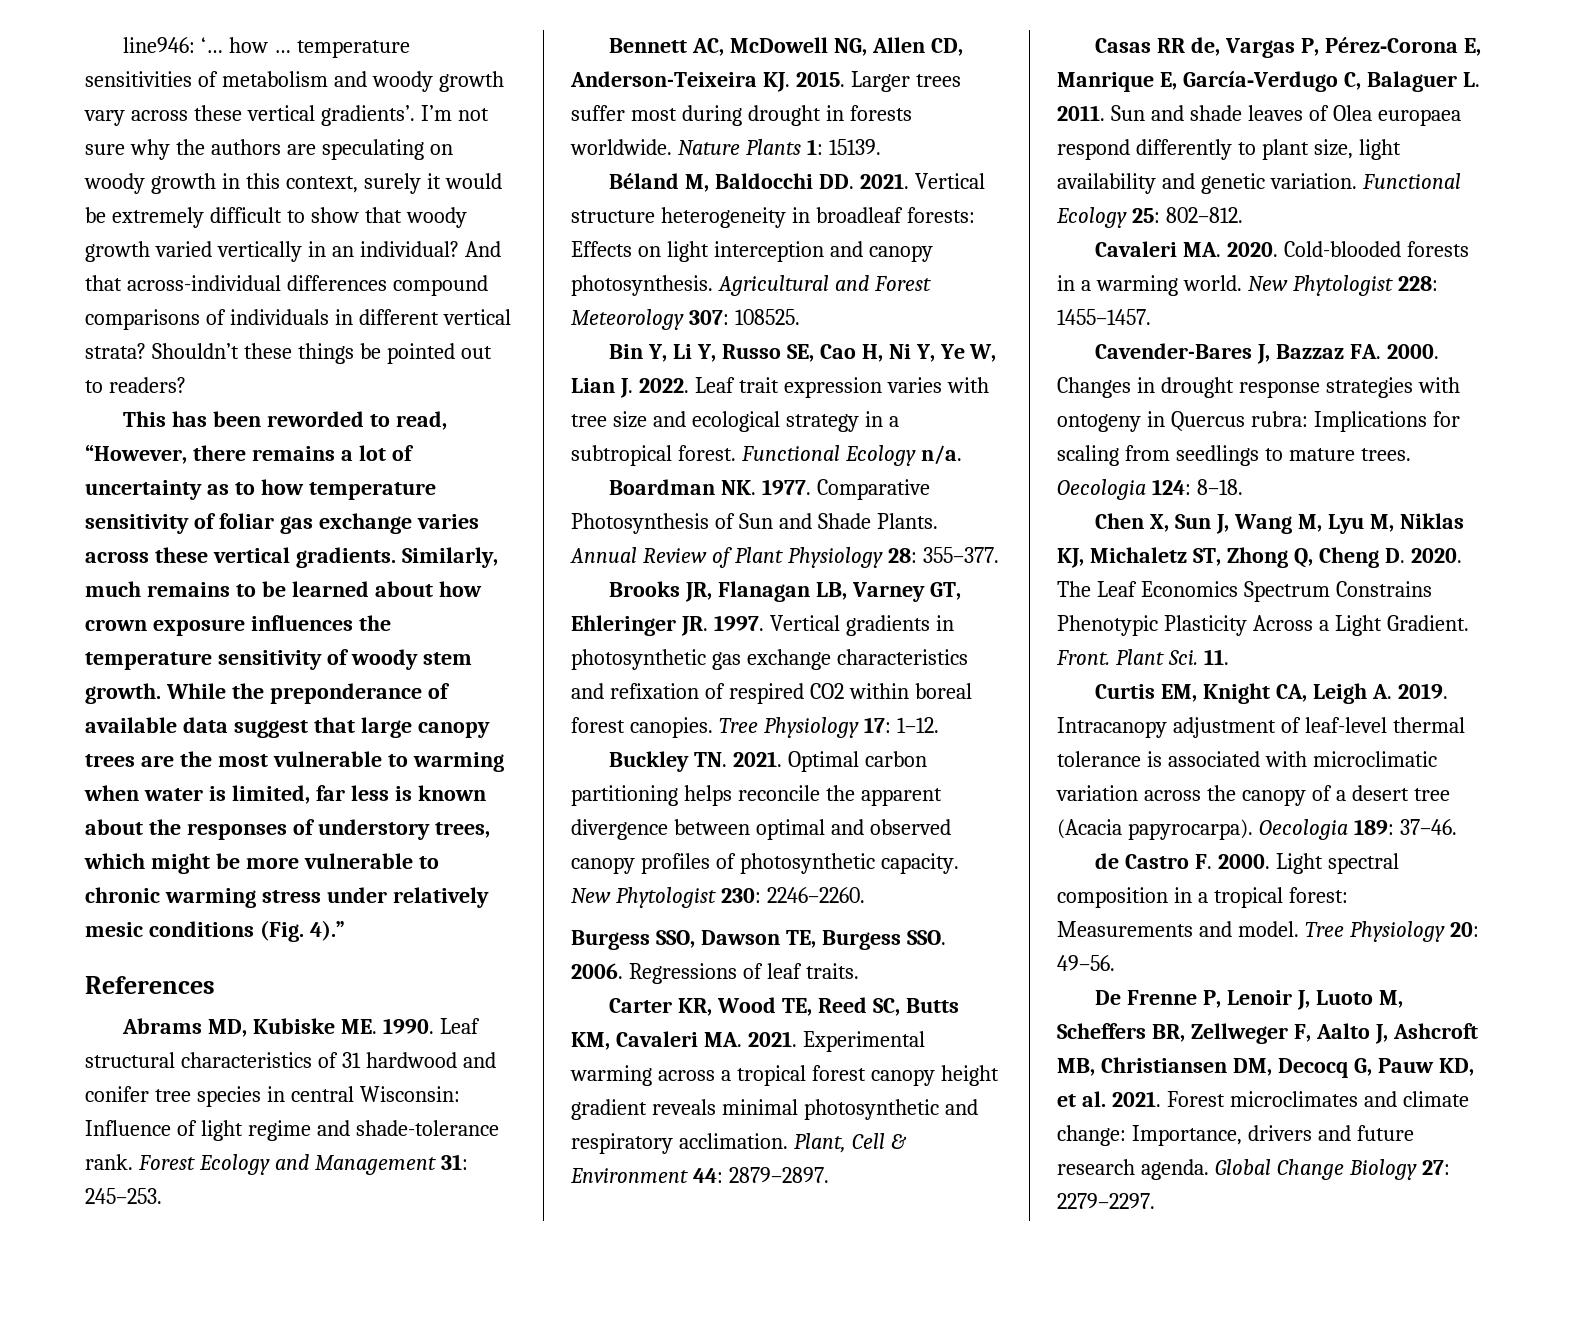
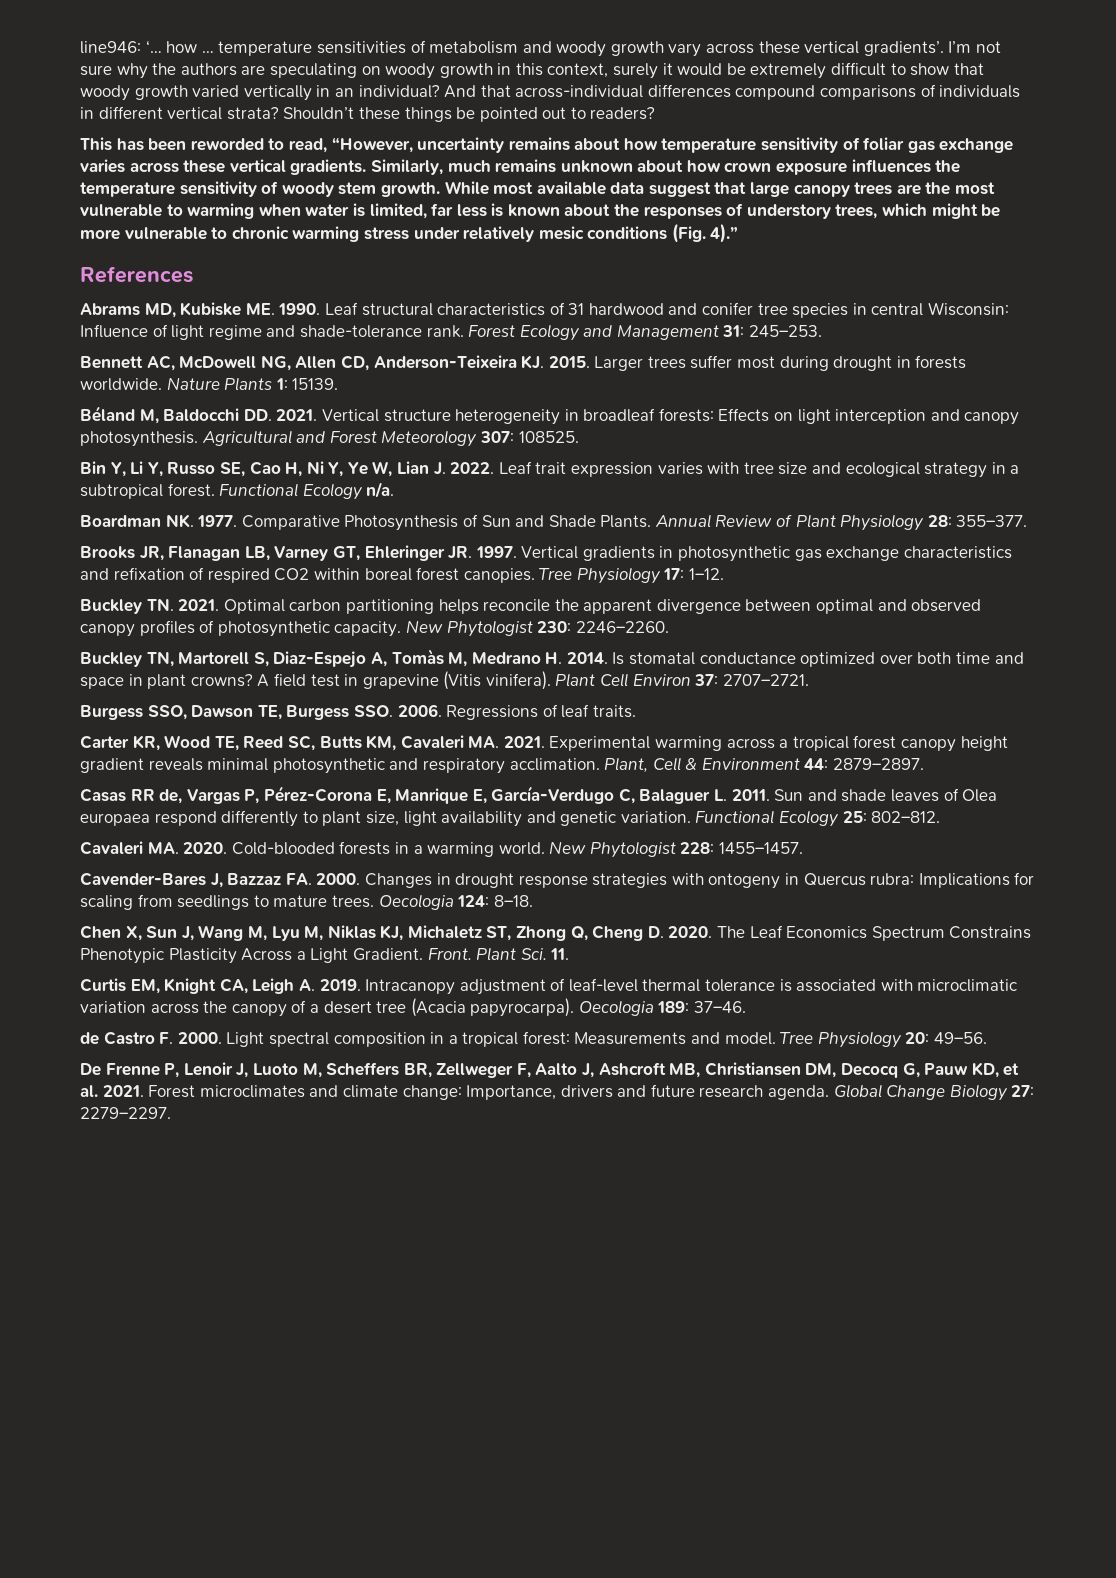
[192,445,414,461] [85,480,255,500] there remains a lot of uncertainty as to -> [417,137,621,153] uncertainty remains about
[235,581,369,597] to be learned -> [560,160,633,173] unknown
[231,683,450,704] the preponderance of -> [493,182,534,195] most
(865, 895) none -> [80,649,1024,668] [80,671,809,690] // Buckley TN, Martorell S, Diaz-Espejo A, Tomàs M, Medrano H. 2014. Is stomatal conductance optimized over both time and space in plant crowns? A field test in grapevine (Vitis vinifera). Plant Cell Environ 37: 2707–2721.

